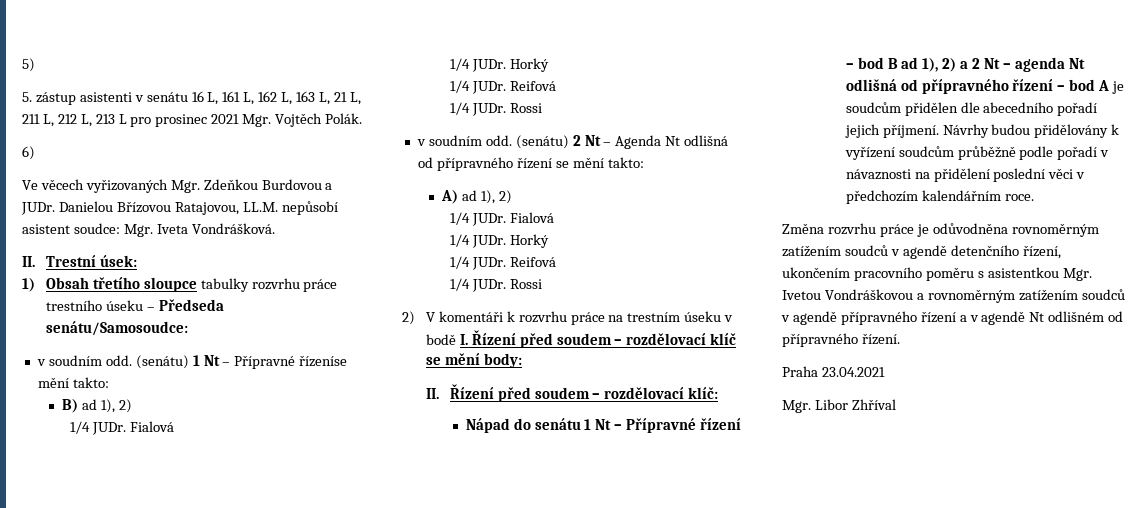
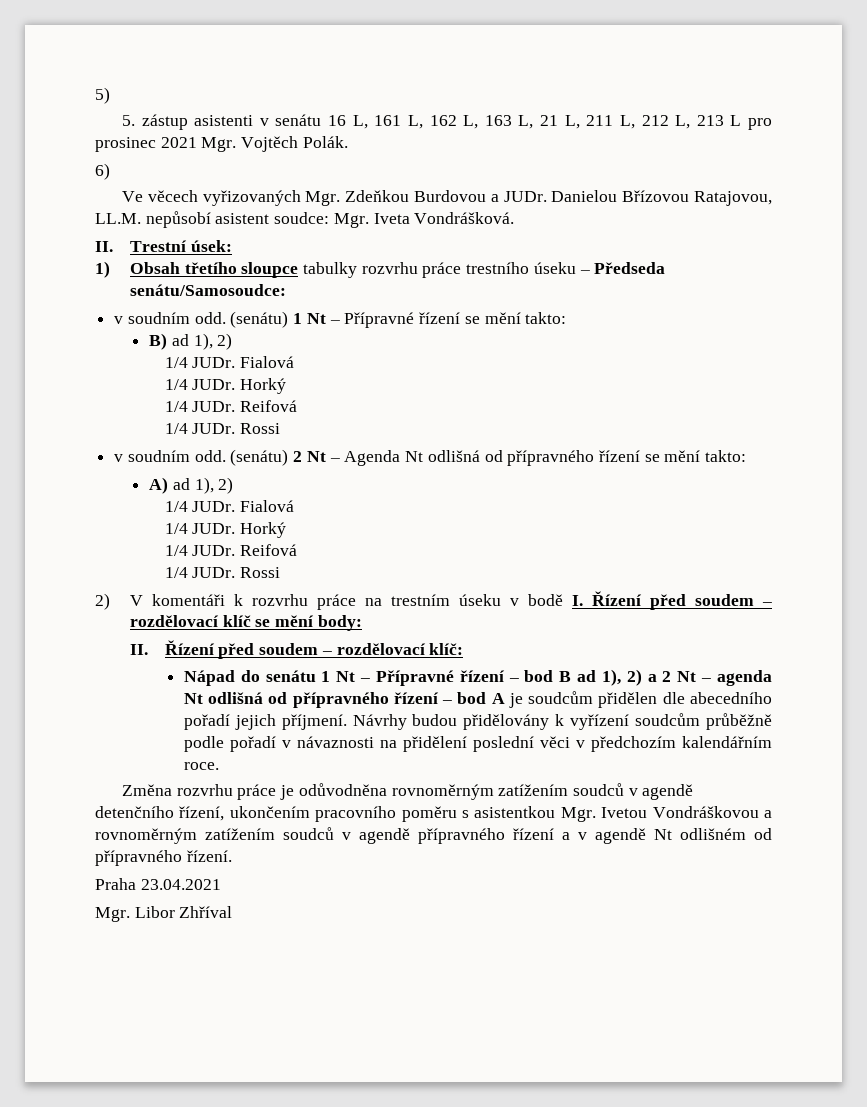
[299,355,348,367] řízeníse -> [419,312,480,324] řízení se

